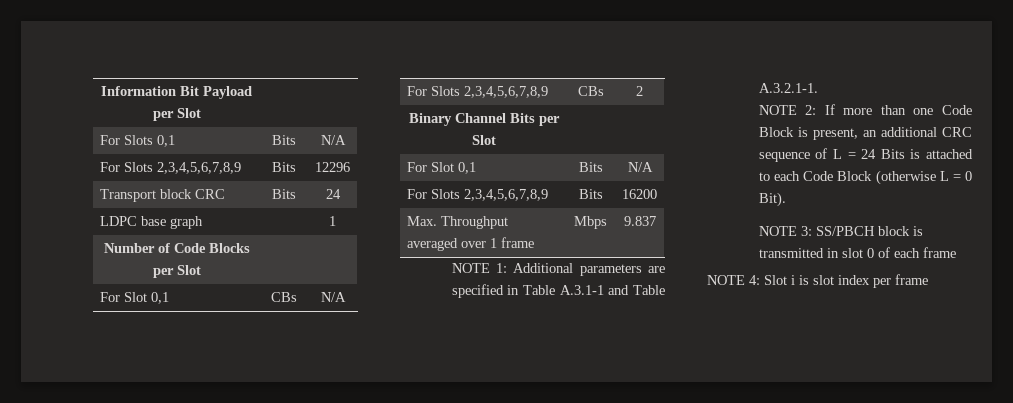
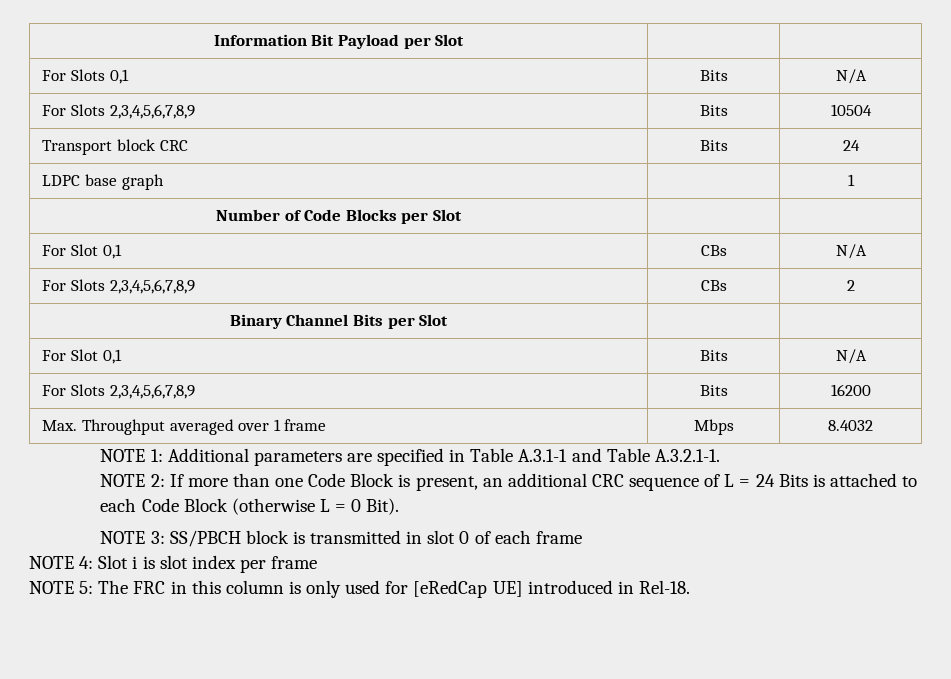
[315,162,350,172] 12296 -> [830,104,872,116] 10504
[623,216,656,226] 9.837 -> [828,420,873,431] 8.4032
(928, 279) none -> [29,580,690,598] // NOTE 5: The FRC in this column is only used for [eRedCap UE] introduced in Rel-18.

